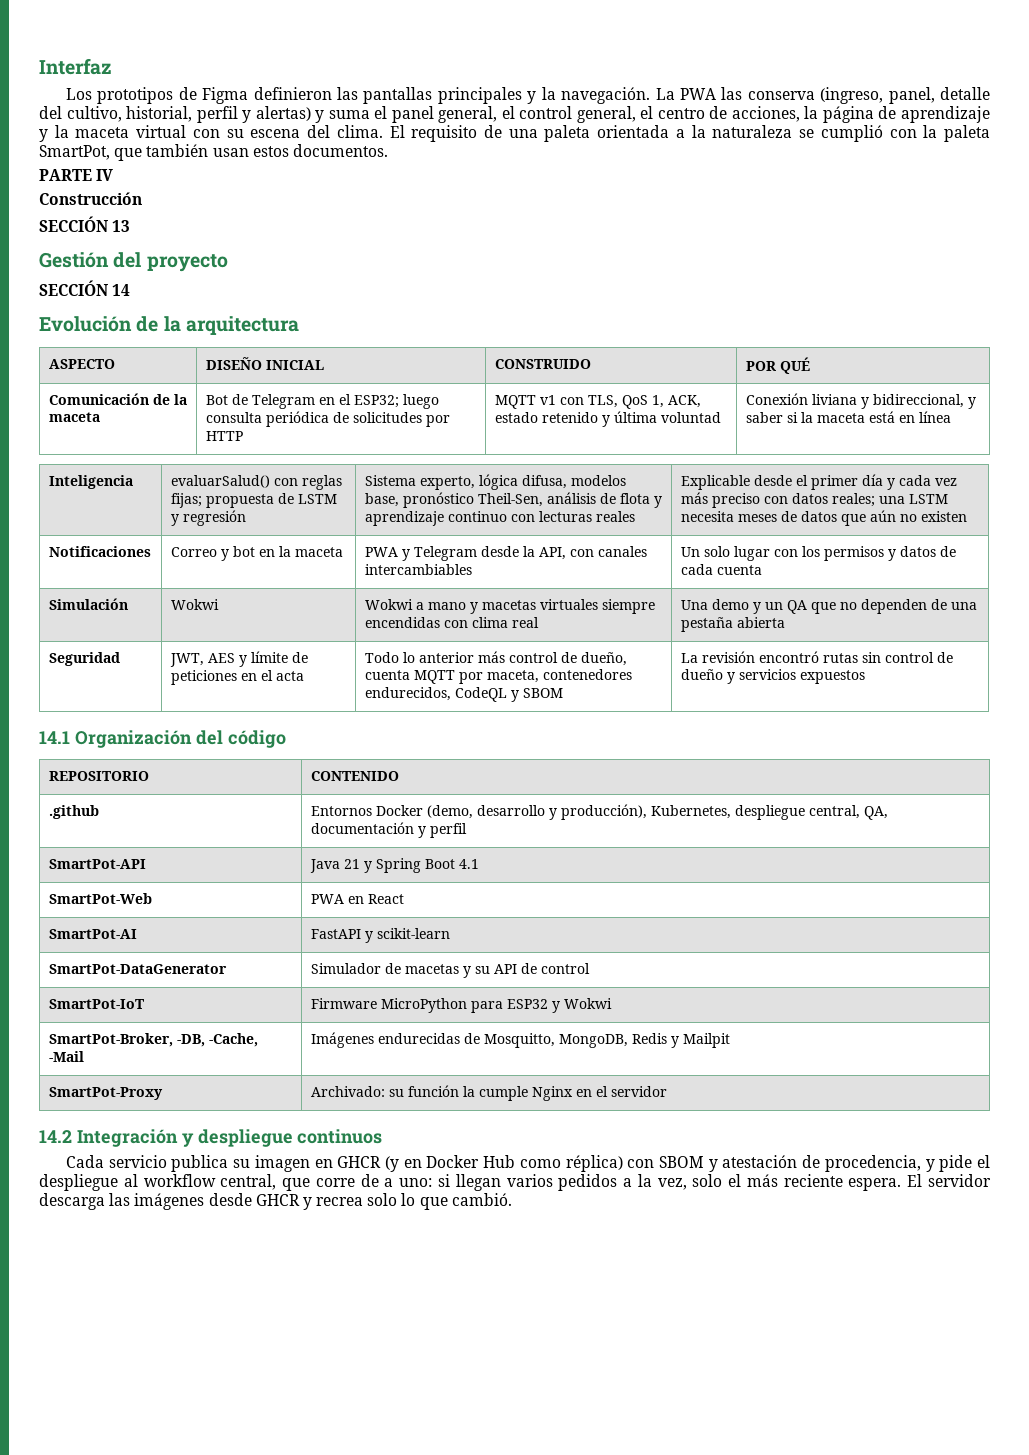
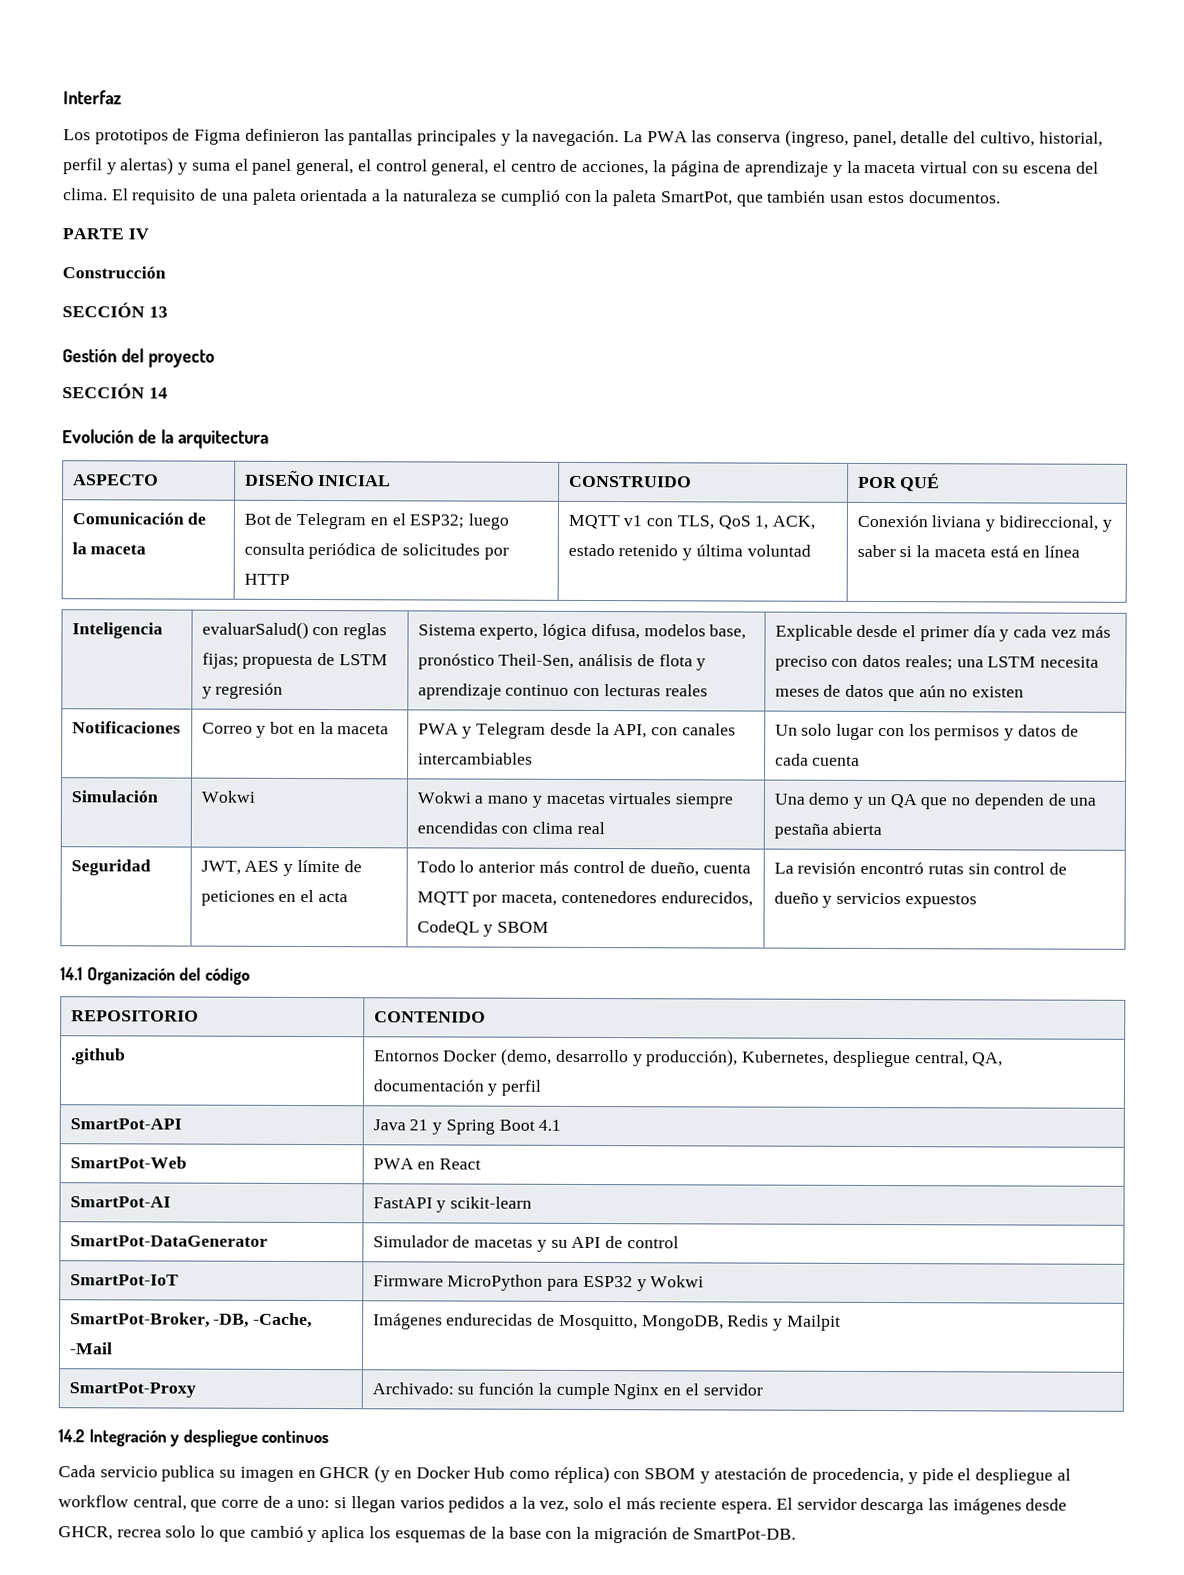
[255,1194,312,1210] GHCR y -> [58,1526,113,1541] GHCR,
[451,1193,512,1206] cambió. -> [249,1525,797,1544] cambió y aplica los esquemas de la base con la migración de SmartPot-DB.

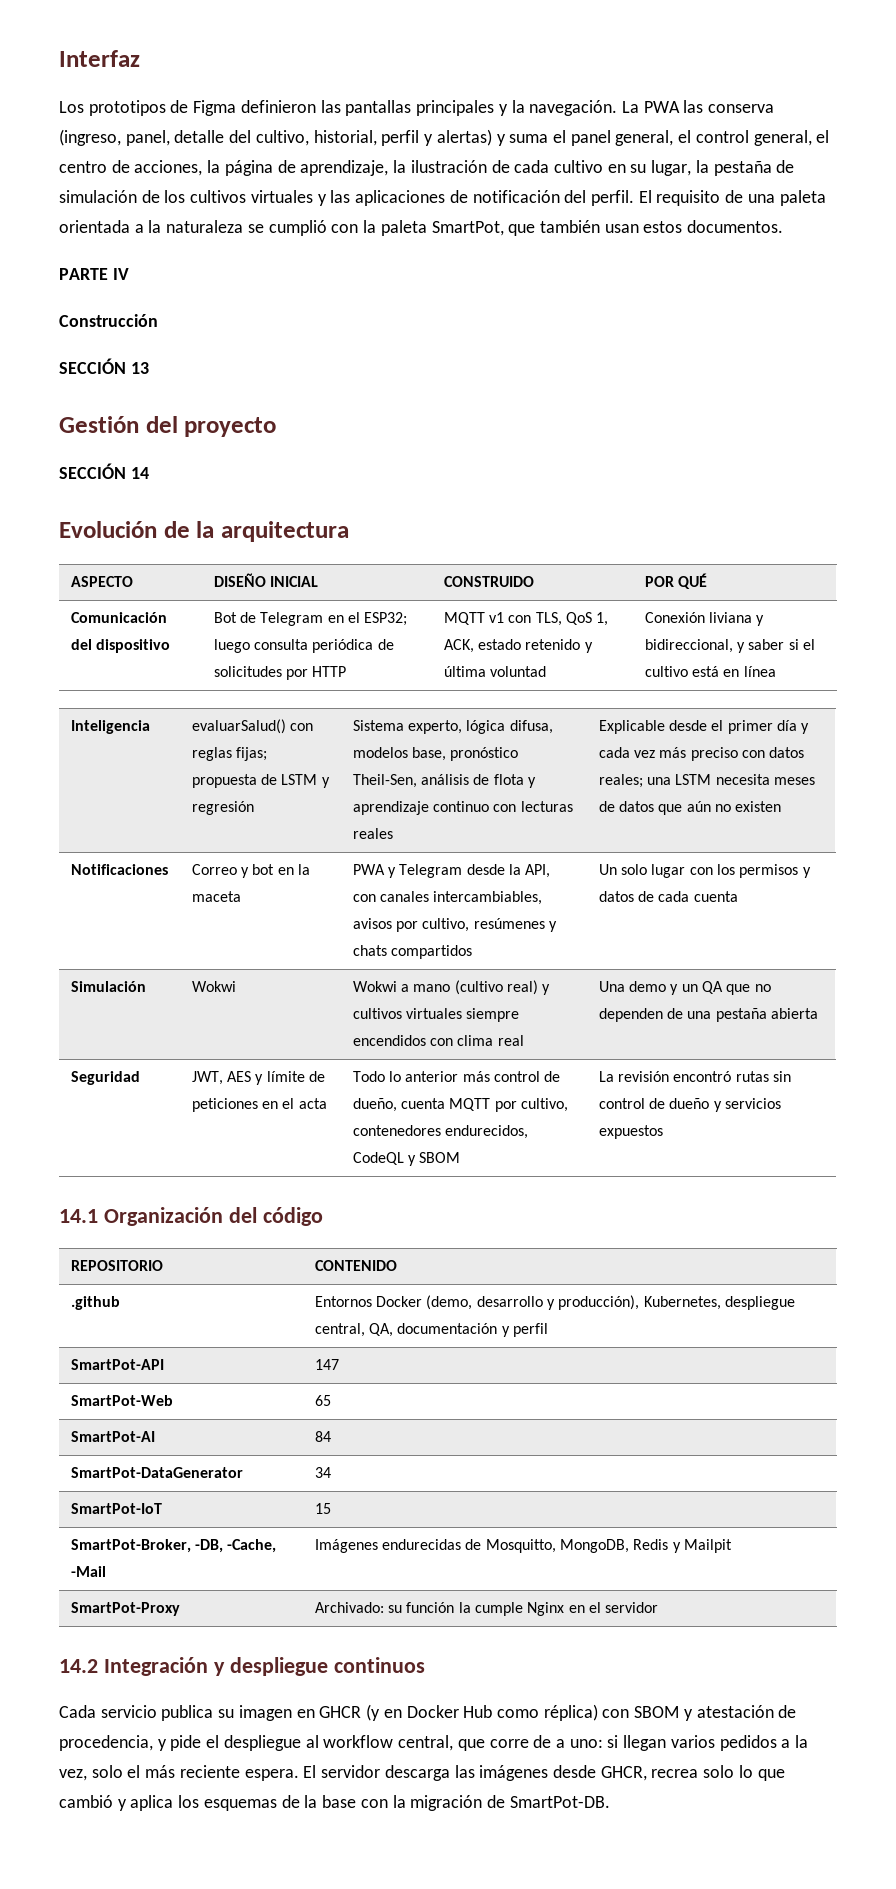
[745,160,1099,177] [63,188,108,201] aprendizaje y la maceta virtual con su escena del clima. -> [300,160,795,176] [59,190,634,206] aprendizaje, la ilustración de cada cultivo en su lugar, la pestaña de simulación de los cultivos virtuales y las aplicaciones de notificación del perfil.
[187,512,207,525] [71,542,147,555] de la maceta -> [70,639,171,653] del dispositivo
[916,545,986,558] la maceta -> [802,639,815,650] [644,666,688,677] el cultivo
[417,752,533,765] intercambiables -> [433,891,543,905] [352,918,557,932] [352,945,473,959] intercambiables, avisos por cultivo, resúmenes y chats compartidos
[531,793,605,808] y macetas -> [454,980,551,995] [352,1008,402,1019] (cultivo real) y cultivos
[416,821,498,834] encendidas -> [352,1035,426,1046] encendidos
[501,892,558,906] maceta, -> [520,1098,568,1112] cultivo,
[372,1119,562,1135] [69,1156,187,1169] [372,1158,482,1170] [69,1196,171,1208] [372,1196,533,1213] [69,1235,268,1247] [372,1235,679,1252] [69,1274,179,1286] [372,1274,705,1292] Java 21 y Spring Boot 4.1 // SmartPot-Web | PWA en React // SmartPot-AI | FastAPI y scikit-learn // SmartPot-DataGenerator | Simulador de macetas y su API de control // SmartPot-IoT | Firmware MicroPython para ESP32 y Wokwi -> [314,1359,339,1370] [70,1395,173,1406] [314,1395,331,1406] [70,1431,155,1442] [314,1431,331,1442] [70,1467,243,1478] [314,1467,331,1478] [70,1503,162,1514] [314,1503,331,1514] 147 // SmartPot-Web | 65 // SmartPot-AI | 84 // SmartPot-DataGenerator | 34 // SmartPot-IoT | 15

